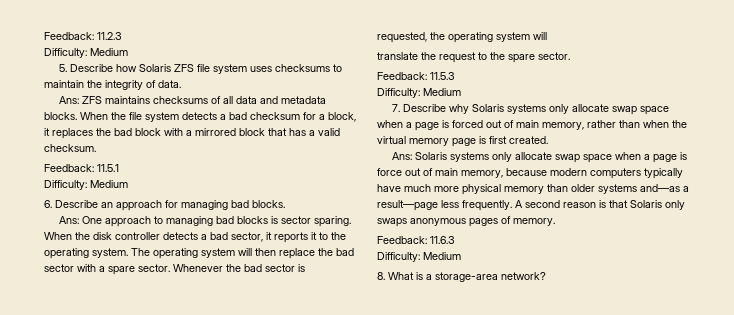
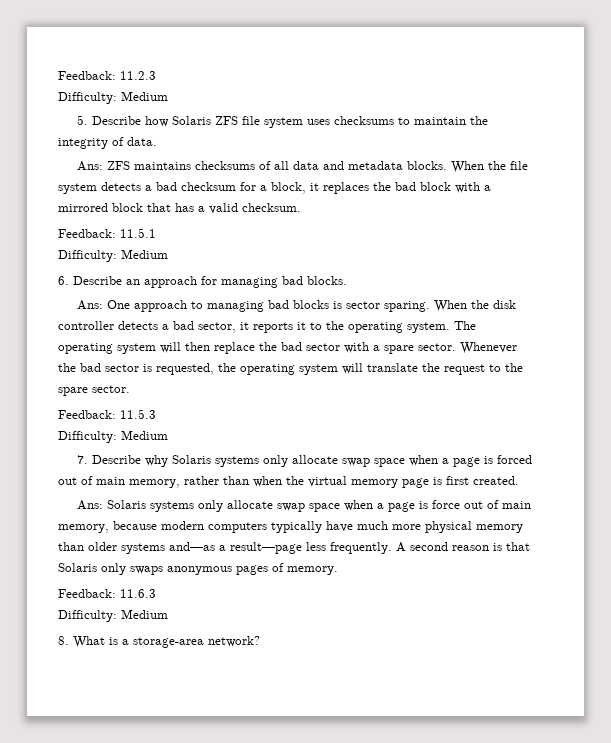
(547, 36) // -> (363, 368) none

